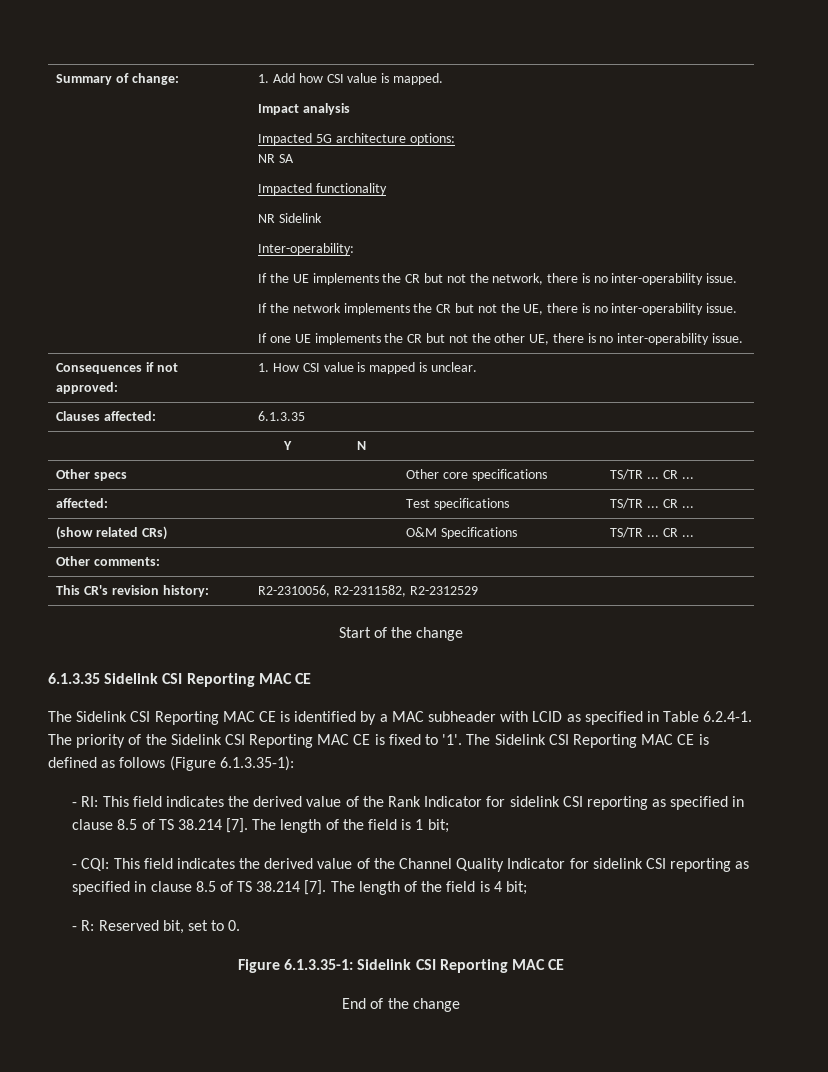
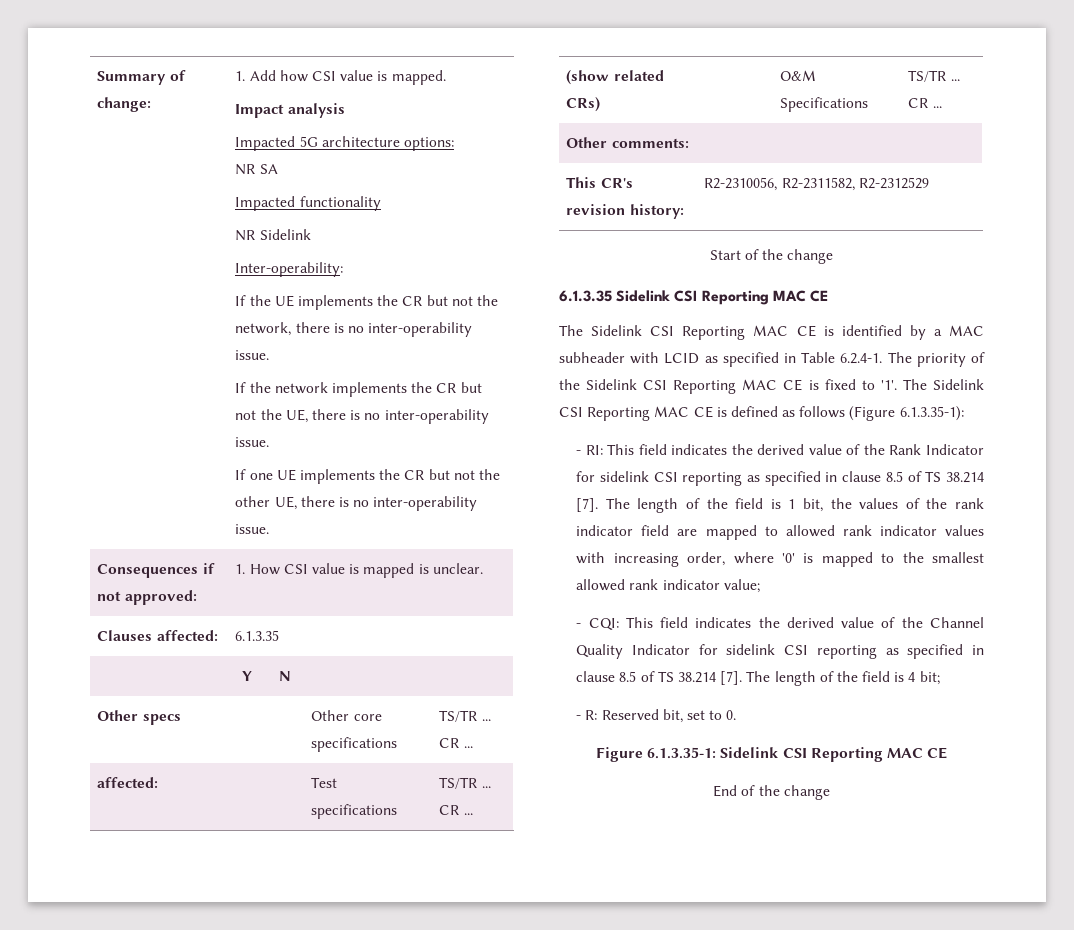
[427,819,449,833] bit; -> [803,498,984,512] [576,525,984,540] [576,552,984,567] [576,579,760,593] bit, the values of the rank indicator field are mapped to allowed rank indicator values with increasing order, where '0' is mapped to the smallest allowed rank indicator value;

